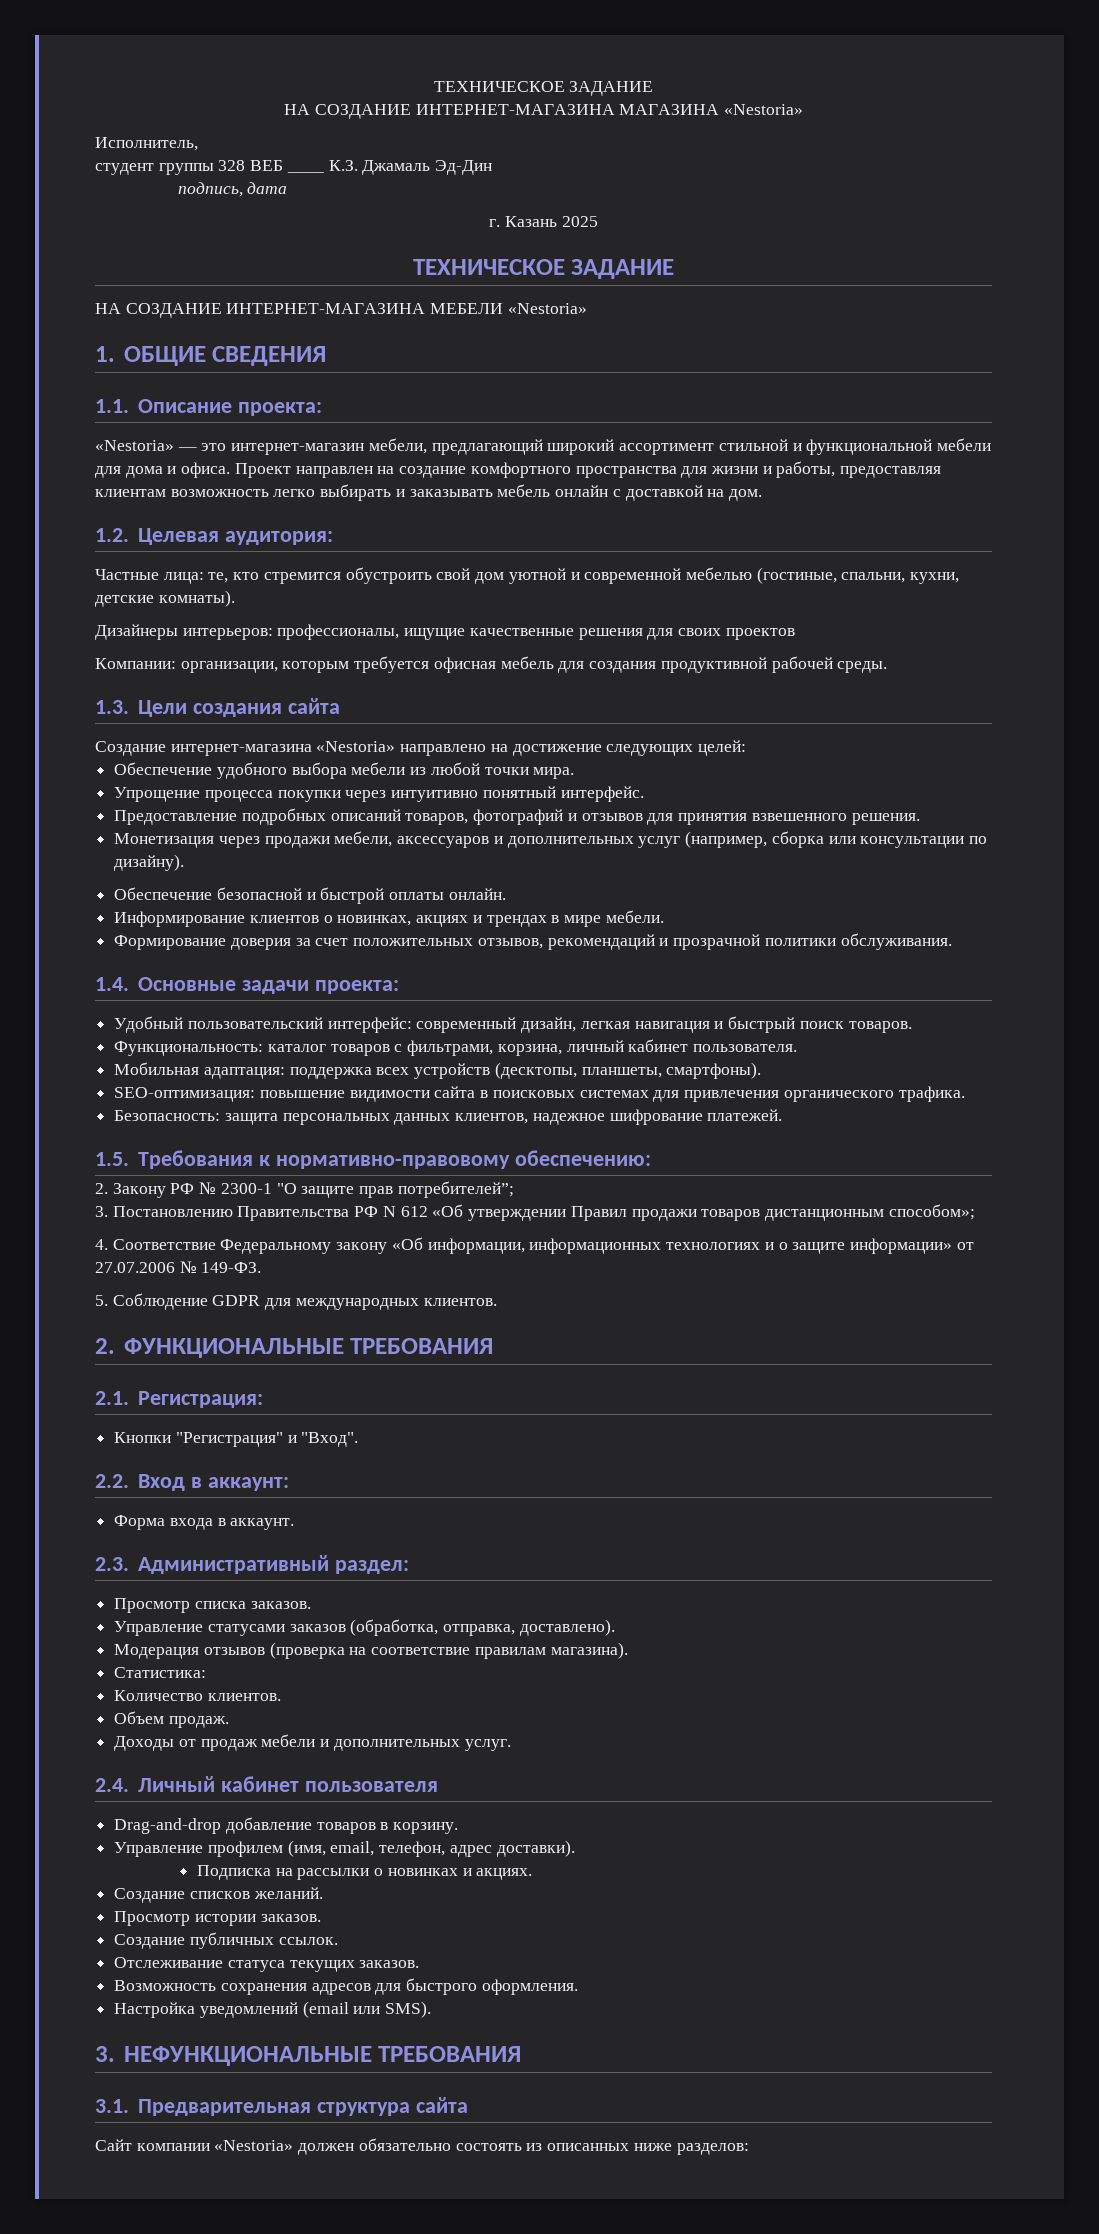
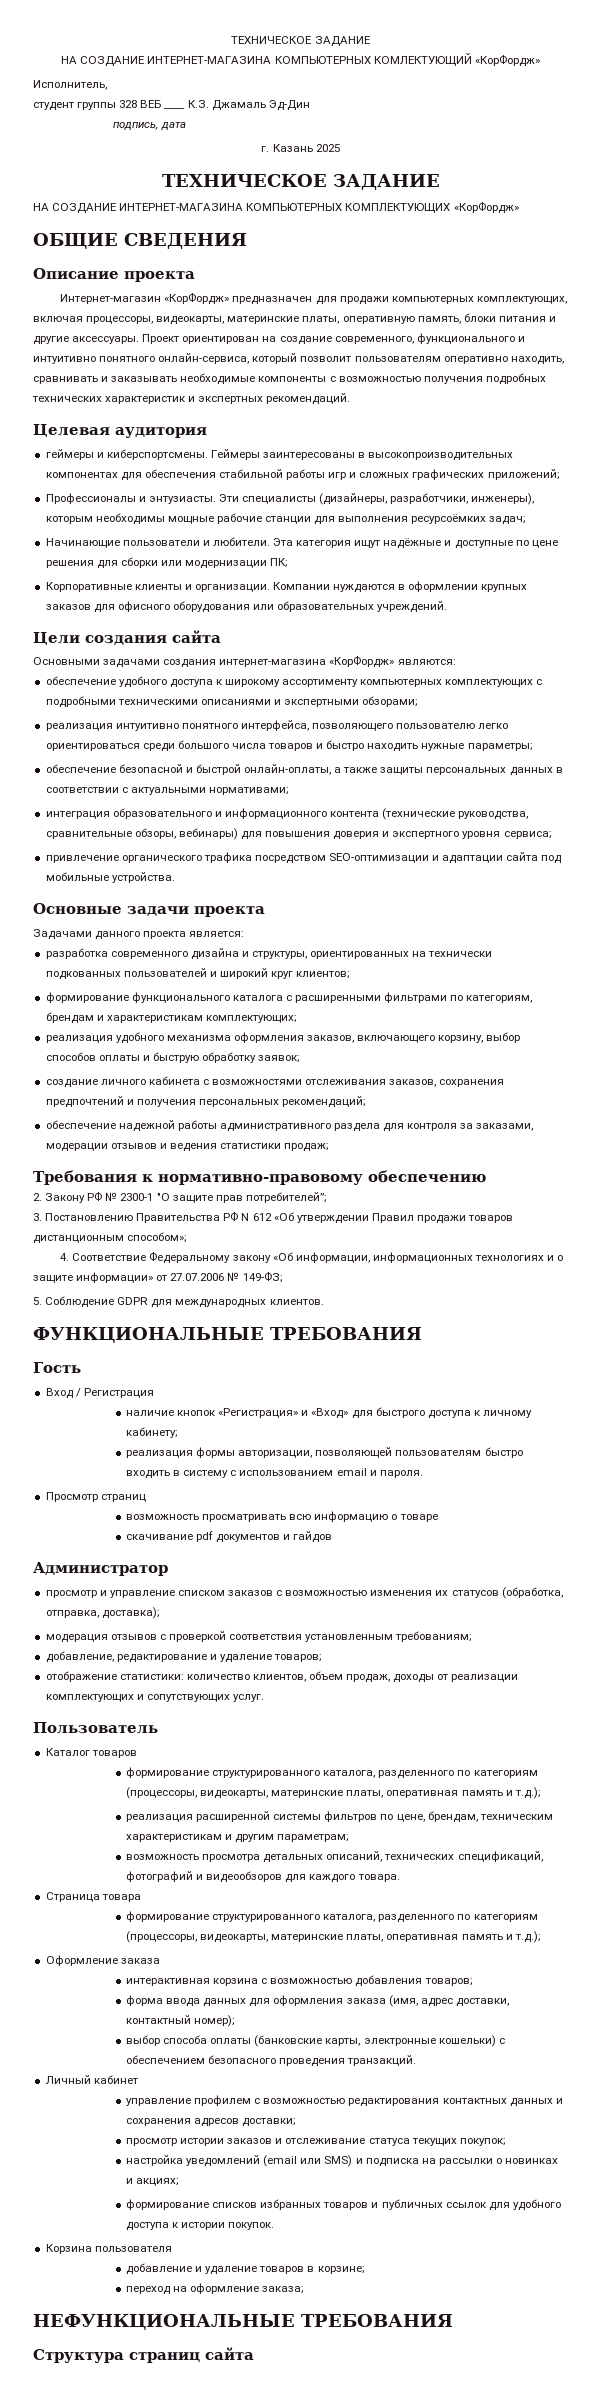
[433,81,654,96] [284,104,803,119] ТЕХНИЧЕСКОЕ ЗАДАНИЕ // НА СОЗДАНИЕ ИНТЕРНЕТ-МАГАЗИНА МАГАЗИНА «Nestoria» -> [231,36,371,47] [61,53,540,67] ТЕХНИЧЕСКОЕ ЗАДАНИЕ // НА СОЗДАНИЕ ИНТЕРНЕТ-МАГАЗИНА КОМПЬЮТЕРНЫХ КОМЛЕКТУЮЩИЙ «КорФордж»
[430,303,587,314] [95,346,115,362] МЕБЕЛИ «Nestoria» // 1. -> [246,202,519,214] КОМПЬЮТЕРНЫХ КОМПЛЕКТУЮЩИХ «КорФордж» //
[95,399,322,416] [95,438,991,455] [95,461,942,478] [95,484,762,501] [95,528,333,545] [95,567,960,584] [95,590,235,607] [95,624,795,640] [95,656,888,673] [95,698,340,717] [95,740,747,756] [114,762,575,779] [114,786,644,802] [114,808,920,825] [114,831,987,848] [114,854,185,871] [114,887,506,904] [114,910,664,927] [114,933,952,950] [95,977,399,994] [114,1016,912,1033] [114,1039,798,1056] [114,1062,762,1079] [114,1086,965,1102] [114,1109,783,1125] [95,1152,129,1166] 1.1. Описание проекта: // «Nestoria» — это интернет-магазин мебели, предлагающий широкий ассортимент стильной и функциональной мебели для дома и офиса. Проект направлен на создание комфортного пространства для жизни и работы, предоставляя клиентам возможность легко выбирать и заказывать мебель онлайн с доставкой на дом. // 1.2. Целевая аудитория: // Частные лица: те, кто стремится обустроить свой дом уютной и современной мебелью (гостиные, спальни, кухни, детские комнаты). // Дизайнеры интерьеров: профессионалы, ищущие качественные решения для своих проектов // Компании: организации, которым требуется офисная мебель для создания продуктивной рабочей среды. // 1.3. Цели создания сайта // Создание интернет-магазина «Nestoria» направлено на достижение следующих целей: // Обеспечение удобного выбора мебели из любой точки мира. // Упрощение процесса покупки через интуитивно понятный интерфейс. // Предоставление подробных описаний товаров, фотографий и отзывов для принятия взвешенного решения. // Монетизация через продажи мебели, аксессуаров и дополнительных услуг (например, сборка или консультации по дизайну). // Обеспечение безопасной и быстрой оплаты онлайн. // Информирование клиентов о новинках, акциях и трендах в мире мебели. // Формирование доверия за счет положительных отзывов, рекомендаций и прозрачной политики обслуживания. // 1.4. Основные задачи проекта: // Удобный пользовательский интерфейс: современный дизайн, легкая навигация и быстрый поиск товаров. // Функциональность: каталог товаров с фильтрами, корзина, личный кабинет пользователя. // Мобильная адаптация: поддержка всех устройств (десктопы, планшеты, смартфоны). // SEO-оптимизация: повышение видимости сайта в поисковых системах для привлечения органического трафика. // Безопасность: защита персональных данных клиентов, надежное шифрование платежей. // 1.5. -> [33,268,195,282] [60,293,567,305] [33,313,556,325] [33,333,525,345] [33,353,564,365] [33,373,546,385] [32,393,351,405] [33,424,207,438] [45,449,514,461] [45,469,560,481] [45,493,535,505] [45,513,527,525] [45,537,558,549] [45,557,289,569] [45,581,528,593] [45,601,448,613] [33,630,221,646] [33,656,456,668] [45,676,543,688] [45,696,419,708] [45,720,509,731] [45,740,533,752] [45,764,563,776] [45,787,289,795] [45,808,529,820] [45,828,552,840] [45,852,562,864] [45,872,175,883] [33,903,265,917] [33,929,245,940] [45,948,493,960] [45,968,351,980] [45,992,533,1003] [45,1012,297,1024] [45,1032,521,1044] [45,1052,301,1063] [45,1076,505,1088] [45,1096,367,1108] [45,1120,534,1132] [45,1143,330,1152] Описание проекта // Интернет-магазин «КорФордж» предназначен для продажи компьютерных комплектующих, включая процессоры, видеокарты, материнские платы, оперативную память, блоки питания и другие аксессуары. Проект ориентирован на создание современного, функционального и интуитивно понятного онлайн-сервиса, который позволит пользователям оперативно находить, сравнивать и заказывать необходимые компоненты с возможностью получения подробных технических характеристик и экспертных рекомендаций. // Целевая аудитория // геймеры и киберспортсмены. Геймеры заинтересованы в высокопроизводительных компонентах для обеспечения стабильной работы игр и сложных графических приложений; // Профессионалы и энтузиасты. Эти специалисты (дизайнеры, разработчики, инженеры), которым необходимы мощные рабочие станции для выполнения ресурсоёмких задач; // Начинающие пользователи и любители. Эта категория ищут надёжные и доступные по цене решения для сборки или модернизации ПК; // Корпоративные клиенты и организации. Компании нуждаются в оформлении крупных заказов для офисного оборудования или образовательных учреждений. // Цели создания сайта // Основными задачами создания интернет-магазина «КорФордж» являются: // обеспечение удобного доступа к широкому ассортименту компьютерных комплектующих с подробными техническими описаниями и экспертными обзорами; // реализация интуитивно понятного интерфейса, позволяющего пользователю легко ориентироваться среди большого числа товаров и быстро находить нужные параметры; // обеспечение безопасной и быстрой онлайн-оплаты, а также защиты персональных данных в соответствии с актуальными нормативами; // интеграция образовательного и информационного контента (технические руководства, сравнительные обзоры, вебинары) для повышения доверия и экспертного уровня сервиса; // привлечение органического трафика посредством SEO-оптимизации и адаптации сайта под мобильные устройства. // Основные задачи проекта // Задачами данного проекта является: // разработка современного дизайна и структуры, ориентированных на технически подкованных пользователей и широкий круг клиентов; // формирование функционального каталога с расширенными фильтрами по категориям, брендам и характеристикам комплектующих; // реализация удобного механизма оформления заказов, включающего корзину, выбор способов оплаты и быструю обработку заявок; // создание личного кабинета с возможностями отслеживания заказов, сохранения предпочтений и получения персональных рекомендаций; // обеспечение надежной работы административного раздела для контроля за заказами, модерации отзывов и ведения статистики продаж; //
[514,1150,651,1166] обеспечению: -> [368,1170,486,1183] обеспечению
[201,1262,262,1273] 149-ФЗ. -> [242,1272,283,1283] 149-ФЗ;
[95,1338,115,1354] 2. -> (324, 1302) none
[95,1391,263,1408] [114,1432,359,1447] [95,1474,289,1491] [114,1515,295,1530] [95,1555,409,1574] [114,1598,311,1613] [114,1619,615,1636] [114,1642,628,1659] [114,1667,207,1678] [114,1690,281,1701] [114,1711,229,1728] [114,1734,511,1751] [95,1776,438,1792] [114,1817,459,1834] [114,1840,575,1857] [196,1865,271,1880] 2.1. Регистрация: // Кнопки "Регистрация" и "Вход". // 2.2. Вход в аккаунт: // Форма входа в аккаунт. // 2.3. Административный раздел: // Просмотр списка заказов. // Управление статусами заказов (обработка, отправка, доставлено). // Модерация отзывов (проверка на соответствие правилам магазина). // Статистика: // Количество клиентов. // Объем продаж. // Доходы от продаж мебели и дополнительных услуг. // 2.4. Личный кабинет пользователя // Drag-and-drop добавление товаров в корзину. // Управление профилем (имя, email, телефон, адрес доставки). // Подписка -> [33,1362,81,1373] [45,1388,154,1399] [126,1407,533,1419] [126,1427,179,1438] [126,1447,523,1458] [126,1468,423,1479] [45,1492,146,1502] [126,1511,438,1522] [126,1531,333,1543] [33,1562,168,1576] [45,1587,563,1599] [45,1607,160,1619] [45,1631,473,1643] [45,1651,323,1663] [45,1671,519,1683] [45,1694,264,1702] [33,1722,158,1734] [45,1748,137,1758] [126,1767,538,1779] [126,1787,541,1799] [126,1811,553,1823] [126,1834,350,1843] [126,1851,543,1863] [126,1871,400,1883] [45,1892,141,1902] [126,1911,538,1923] [126,1931,541,1943] [45,1955,160,1966] [126,1975,473,1987] [126,1995,509,2007] [126,2015,236,2027] [126,2035,505,2047] [126,2055,417,2067] [45,2075,138,2084] [126,2095,563,2107] [126,2118,297,2127] [126,2138,506,2146] [126,2155,419,2167] Гость // Вход / Регистрация // наличие кнопок «Регистрация» и «Вход» для быстрого доступа к личному кабинету; // реализация формы авторизации, позволяющей пользователям быстро входить в систему с использованием email и пароля. // Просмотр страниц // возможность просматривать всю информацию о товаре // скачивание pdf документов и гайдов // Администратор // просмотр и управление списком заказов с возможностью изменения их статусов (обработка, отправка, доставка); // модерация отзывов с проверкой соответствия установленным требованиям; // добавление, редактирование и удаление товаров; // отображение статистики: количество клиентов, объем продаж, доходы от реализации комплектующих и сопутствующих услуг. // Пользователь // Каталог товаров // формирование структурированного каталога, разделенного по категориям (процессоры, видеокарты, материнские платы, оперативная память и т.д.); // реализация расширенной системы фильтров по цене, брендам, техническим характеристикам и другим параметрам; // возможность просмотра детальных описаний, технических спецификаций, фотографий и видеообзоров для каждого товара. // Страница товара // формирование структурированного каталога, разделенного по категориям (процессоры, видеокарты, материнские платы, оперативная память и т.д.); // Оформление заказа // интерактивная корзина с возможностью добавления товаров; // форма ввода данных для оформления заказа (имя, адрес доставки, контактный номер); // выбор способа оплаты (банковские карты, электронные кошельки) с обеспечением безопасного проведения транзакций. // Личный кабинет // управление профилем с возможностью редактирования контактных данных и сохранения адресов доставки; // просмотр истории заказов и отслеживание статуса текущих покупок; // настройка уведомлений (email или SMS) и подписка
[476,1868,533,1880] [114,1887,323,1903] [114,1911,321,1926] [114,1932,338,1949] [114,1957,420,1972] [114,1978,578,1995] [114,2001,432,2018] [95,2046,522,2066] [95,2097,468,2116] [95,2138,749,2155] акциях. // Создание списков желаний. // Просмотр истории заказов. // Создание публичных ссылок. // Отслеживание статуса текущих заказов. // Возможность сохранения адресов для быстрого оформления. // Настройка уведомлений (email или SMS). // 3. НЕФУНКЦИОНАЛЬНЫЕ ТРЕБОВАНИЯ // 3.1. Предварительная структура сайта // Сайт компании «Nestoria» должен обязательно состоять из описанных ниже разделов: -> [136,2178,180,2186] [126,2199,561,2211] [126,2222,275,2231] [45,2244,172,2254] [126,2263,365,2275] [126,2283,305,2295] [33,2314,453,2330] [33,2347,254,2363] акциях; // формирование списков избранных товаров и публичных ссылок для удобного доступа к истории покупок. // Корзина пользователя // добавление и удаление товаров в корзине; // переход на оформление заказа; // НЕФУНКЦИОНАЛЬНЫЕ ТРЕБОВАНИЯ // Структура страниц сайта

